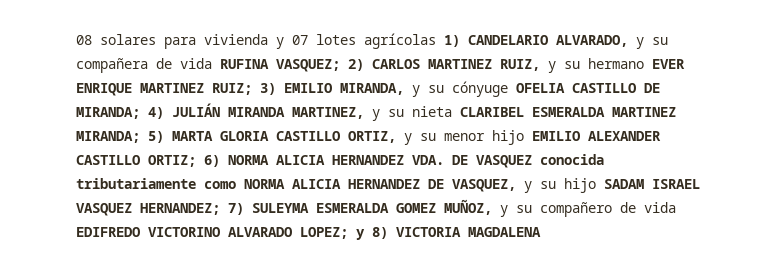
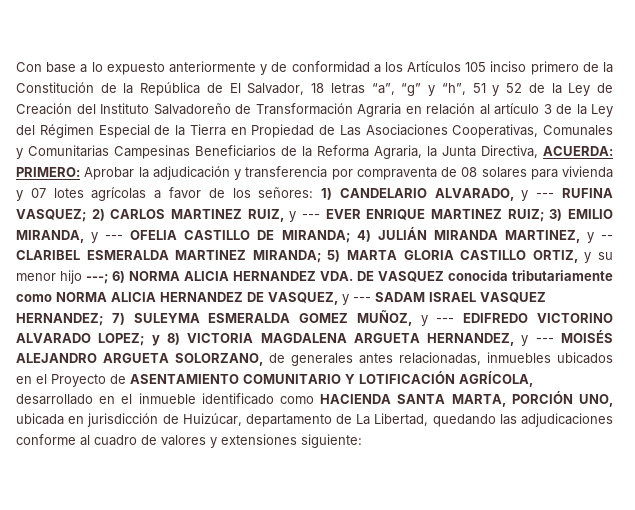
(76, 40) none -> [16,61,613,75] [16,82,613,96] [16,103,613,117] [16,124,613,138] [16,145,613,159] [16,166,457,180] Con base a lo expuesto anteriormente y de conformidad a los Artículos 105 inciso primero de la Constitución de la República de El Salvador, 18 letras “a”, “g” y “h”, 51 y 52 de la Ley de Creación del Instituto Salvadoreño de Transformación Agraria en relación al artículo 3 de la Ley del Régimen Especial de la Tierra en Propiedad de Las Asociaciones Cooperativas, Comunales y Comunitarias Campesinas Beneficiarios de la Reforma Agraria, la Junta Directiva, ACUERDA: PRIMERO: Aprobar la adjudicación y transferencia por compraventa de
[444,35,668,49] [76,58,212,73] 1) CANDELARIO ALVARADO, y su compañera de vida -> [154,187,555,201] a favor de los señores: 1) CANDELARIO ALVARADO, y ---
[564,58,644,69] su hermano -> [302,214,320,219] ---
[428,81,508,97] su cónyuge -> [105,235,124,240] ---
[388,106,452,117] su nieta -> [601,235,613,240] --
[532,131,661,141] [76,155,196,167] EMILIO ALEXANDER CASTILLO ORTIZ; -> [86,274,108,284] ---;
[540,178,596,193] su hijo -> [353,297,371,302] ---
[516,202,676,217] su compañero de vida -> [436,318,455,323] ---
(541, 232) none -> [353,330,613,346] [16,352,613,366] [16,371,533,387] [16,391,613,407] [16,413,613,427] [16,434,362,448] ARGUETA HERNANDEZ, y --- MOISÉS ALEJANDRO ARGUETA SOLORZANO, de generales antes relacionadas, inmuebles ubicados en el Proyecto de ASENTAMIENTO COMUNITARIO Y LOTIFICACIÓN AGRÍCOLA, desarrollado en el inmueble identificado como HACIENDA SANTA MARTA, PORCIÓN UNO, ubicada en jurisdicción de Huizúcar, departamento de La Libertad, quedando las adjudicaciones conforme al cuadro de valores y extensiones siguiente:

